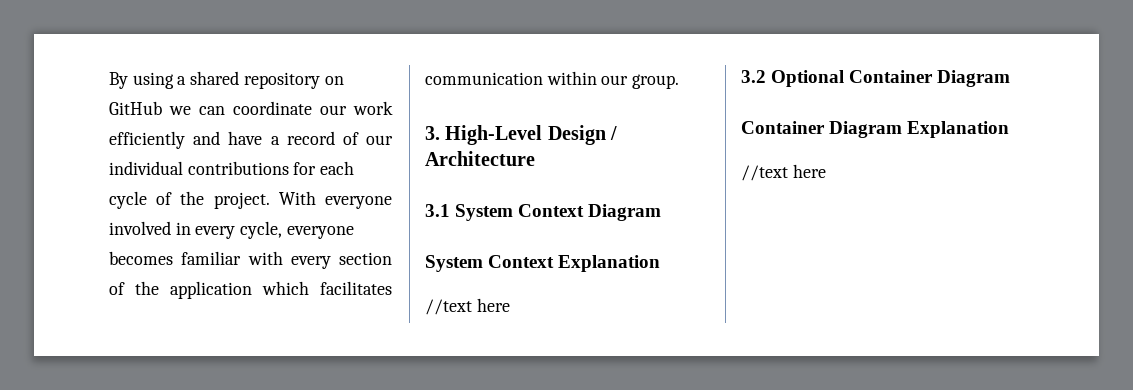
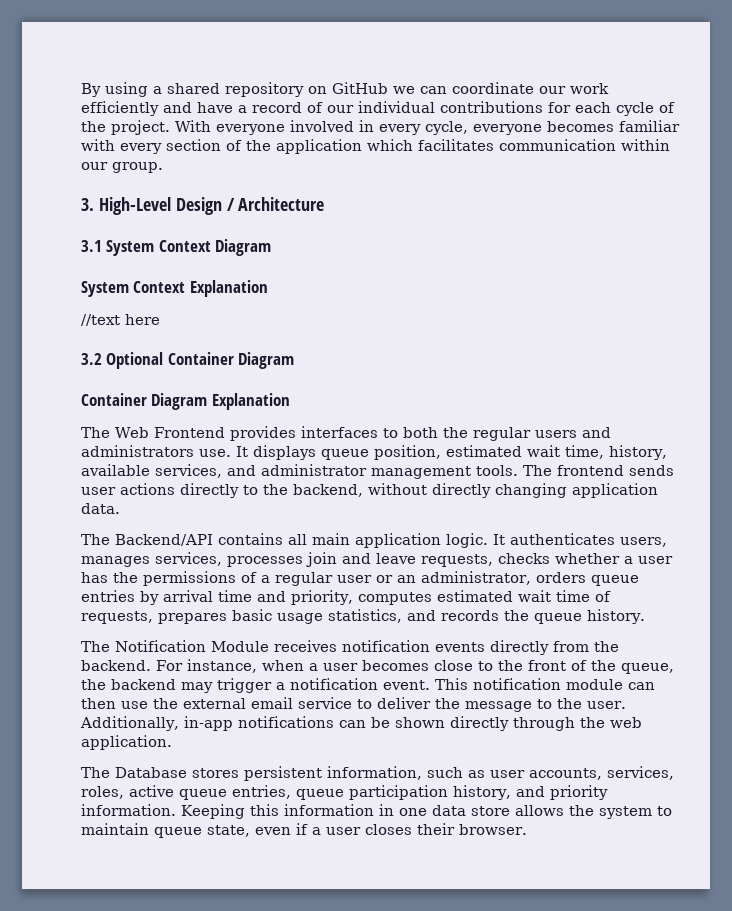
[741,164,826,181] //text here -> [81,426,611,441] [81,445,667,460] [81,464,674,479] [81,483,658,498] [81,503,120,514] [81,533,667,548] [81,552,673,567] [81,571,639,586] [81,590,611,605] [81,609,645,624] [81,640,619,655] [81,659,674,674] [81,678,655,693] [81,697,626,712] [80,716,642,731] [81,735,172,750] [81,766,674,781] [81,785,608,800] [81,804,672,819] [81,823,527,838] The Web Frontend provides interfaces to both the regular users and administrators use. It displays queue position, estimated wait time, history, available services, and administrator management tools. The frontend sends user actions directly to the backend, without directly changing application data. // The Backend/API contains all main application logic. It authenticates users, manages services, processes join and leave requests, checks whether a user has the permissions of a regular user or an administrator, orders queue entries by arrival time and priority, computes estimated wait time of requests, prepares basic usage statistics, and records the queue history. // The Notification Module receives notification events directly from the backend. For instance, when a user becomes close to the front of the queue, the backend may trigger a notification event. This notification module can then use the external email service to deliver the message to the user. Additionally, in-app notifications can be shown directly through the web application. // The Database stores persistent information, such as user accounts, services, roles, active queue entries, queue participation history, and priority information. Keeping this information in one data store allows the system to maintain queue state, even if a user closes their browser.

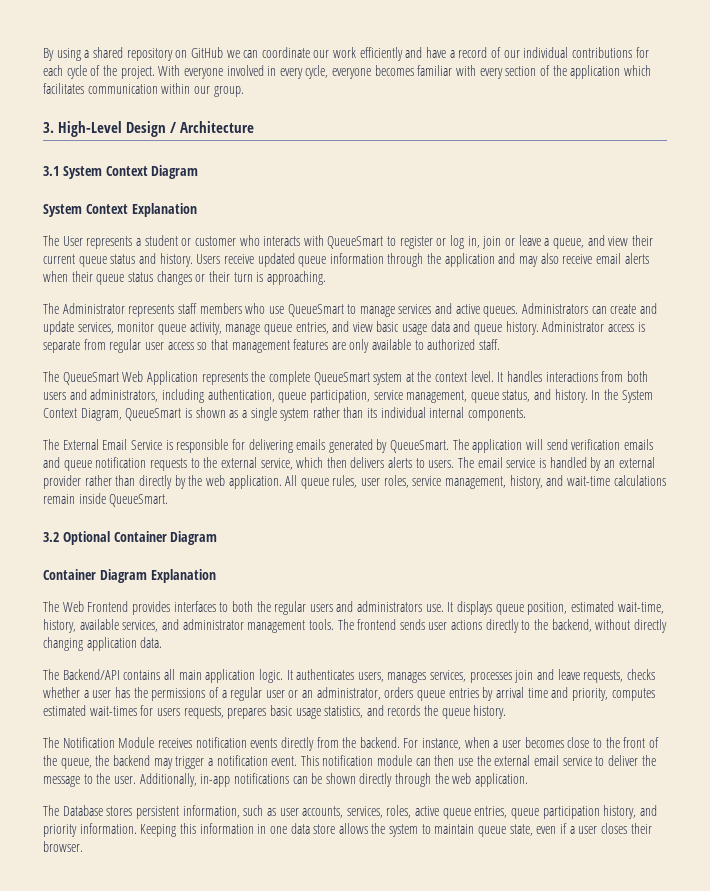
[81,314,160,326] //text here -> [43,235,653,249] [43,253,649,267] [43,271,326,285] [43,303,657,317] [43,321,645,335] [43,339,501,353] [43,371,648,385] [43,389,653,403] [43,407,527,421] [43,439,653,453] [43,457,655,471] [43,475,666,489] [43,493,169,507] The User represents a student or customer who interacts with QueueSmart to register or log in, join or leave a queue, and view their current queue status and history. Users receive updated queue information through the application and may also receive email alerts when their queue status changes or their turn is approaching. // The Administrator represents staff members who use QueueSmart to manage services and active queues. Administrators can create and update services, monitor queue activity, manage queue entries, and view basic usage data and queue history. Administrator access is separate from regular user access so that management features are only available to authorized staff. // The QueueSmart Web Application represents the complete QueueSmart system at the context level. It handles interactions from both users and administrators, including authentication, queue participation, service management, queue status, and history. In the System Context Diagram, QueueSmart is shown as a single system rather than its individual internal components. // The External Email Service is responsible for delivering emails generated by QueueSmart. The application will send verification emails and queue notification requests to the external service, which then delivers alerts to users. The email service is handled by an external provider rather than directly by the web application. All queue rules, user roles, service management, history, and wait-time calculations remain inside QueueSmart.
[527,445,604,459] wait time, -> [617,602,664,614] wait-time,
[517,590,611,602] wait time of -> [89,705,180,716] wait-times for users

